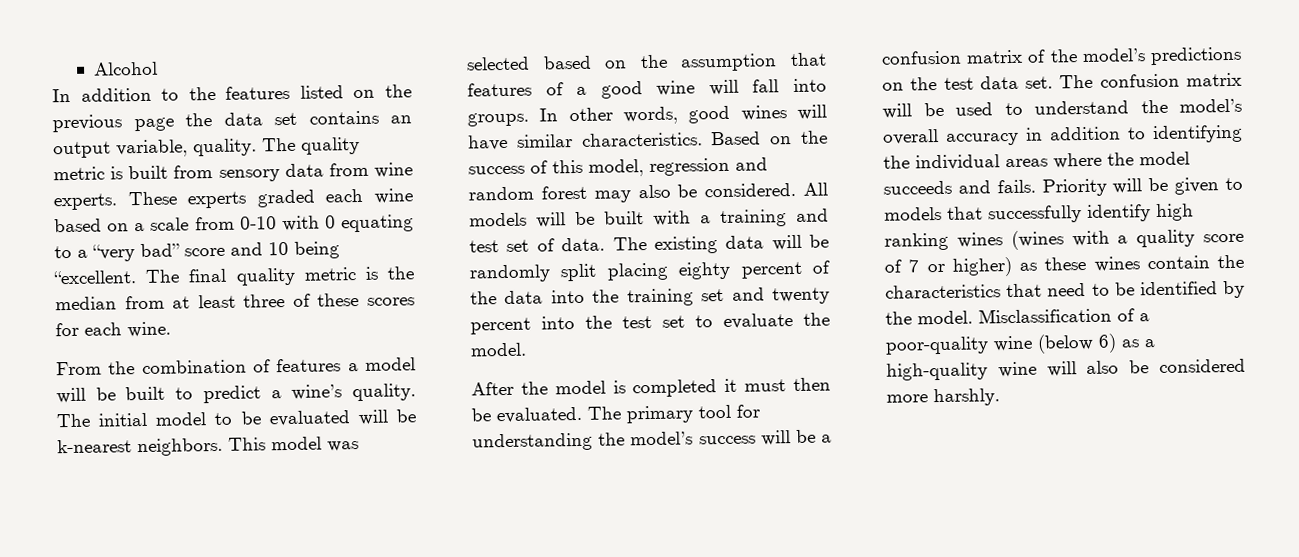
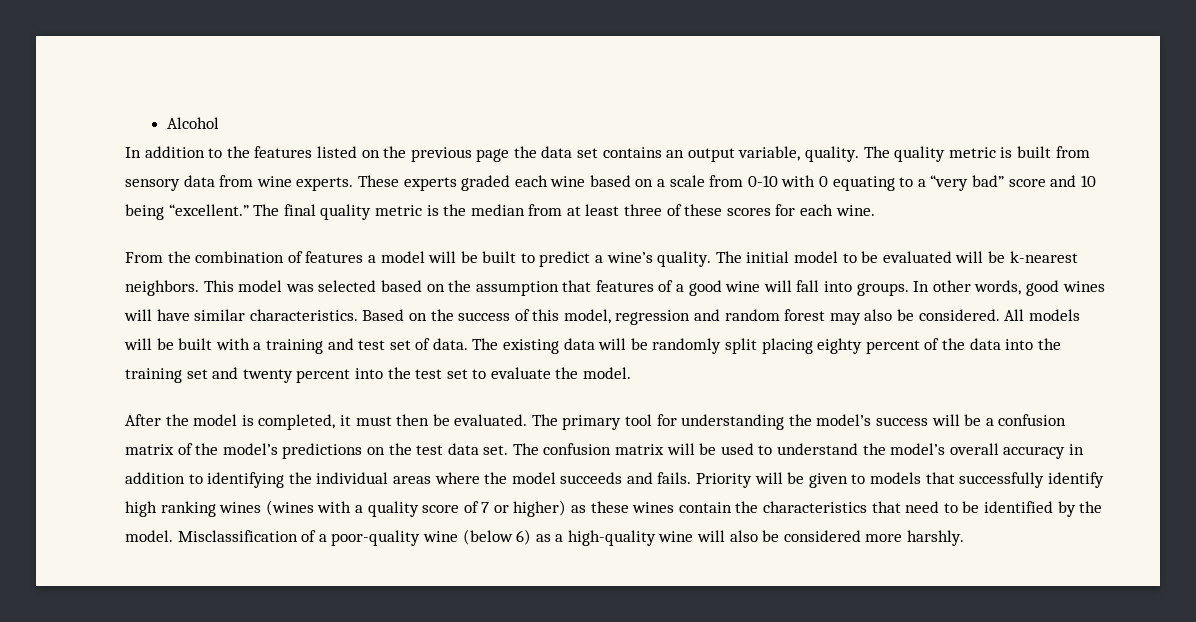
[53,270,137,285] “excellent. -> [168,204,249,216] “excellent.”
[632,379,718,398] completed -> [258,414,336,430] completed,

